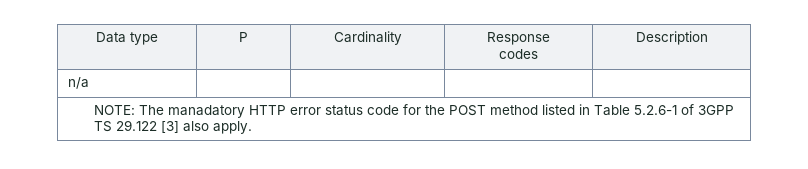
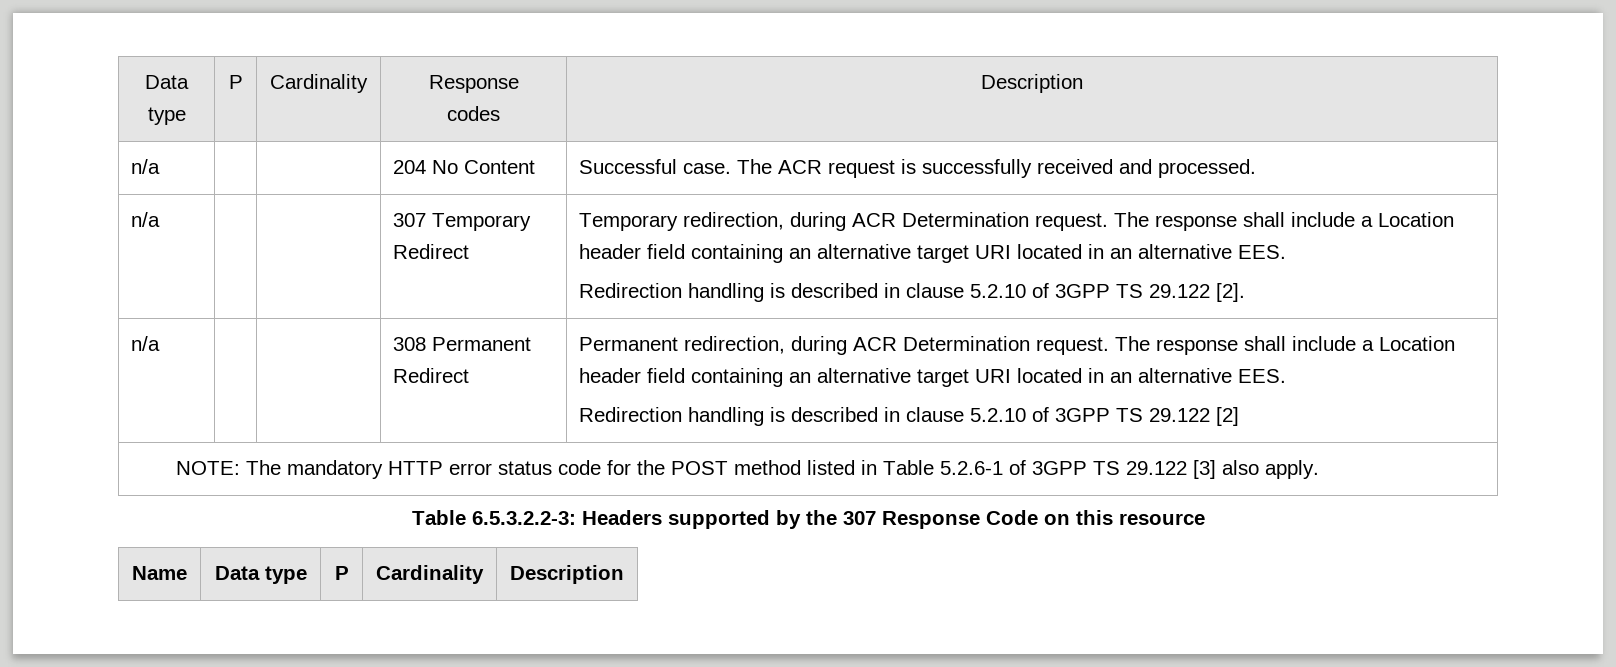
(89, 83) | -> [393,160,536,174] [579,159,1257,178] [131,212,161,227] [393,213,532,231] [393,244,470,259] [579,212,1455,231] [579,244,1287,263] [579,283,1246,302] [131,336,161,351] [393,337,532,351] [393,368,470,383] [579,336,1456,355] [579,368,1287,387] [579,407,1240,426] 204 No Content | Successful case. The ACR request is successfully received and processed. // n/a | | | 307 Temporary Redirect | Temporary redirection, during ACR Determination request. The response shall include a Location header field containing an alternative target URI located in an alternative EES. // Redirection handling is described in clause 5.2.10 of 3GPP TS 29.122 [2]. // n/a | | | 308 Permanent Redirect | Permanent redirection, during ACR Determination request. The response shall include a Location header field containing an alternative target URI located in an alternative EES. // Redirection handling is described in clause 5.2.10 of 3GPP TS 29.122 [2]
[167,105,245,118] manadatory -> [286,460,383,479] mandatory
(252, 127) none -> [411,510,1205,529] [132,566,187,580] [214,566,307,584] [334,566,349,580] [376,565,484,584] [510,565,624,584] // Table 6.5.3.2.2-3: Headers supported by the 307 Response Code on this resource // Name | Data type | P | Cardinality | Description

